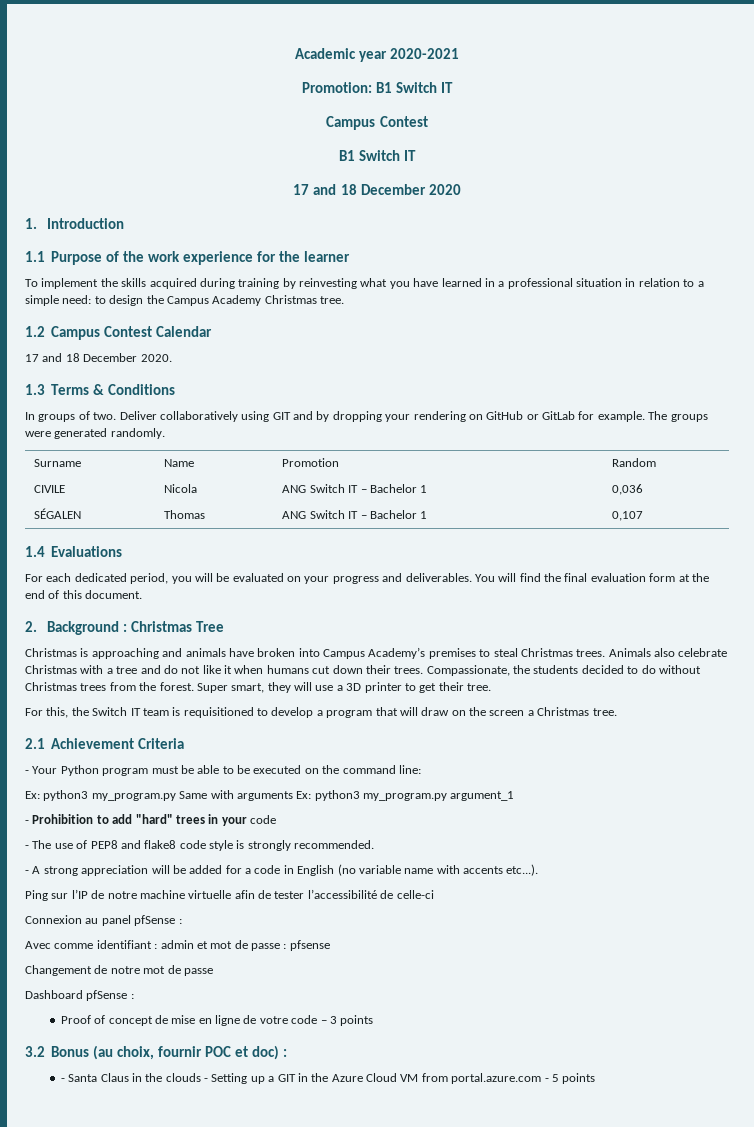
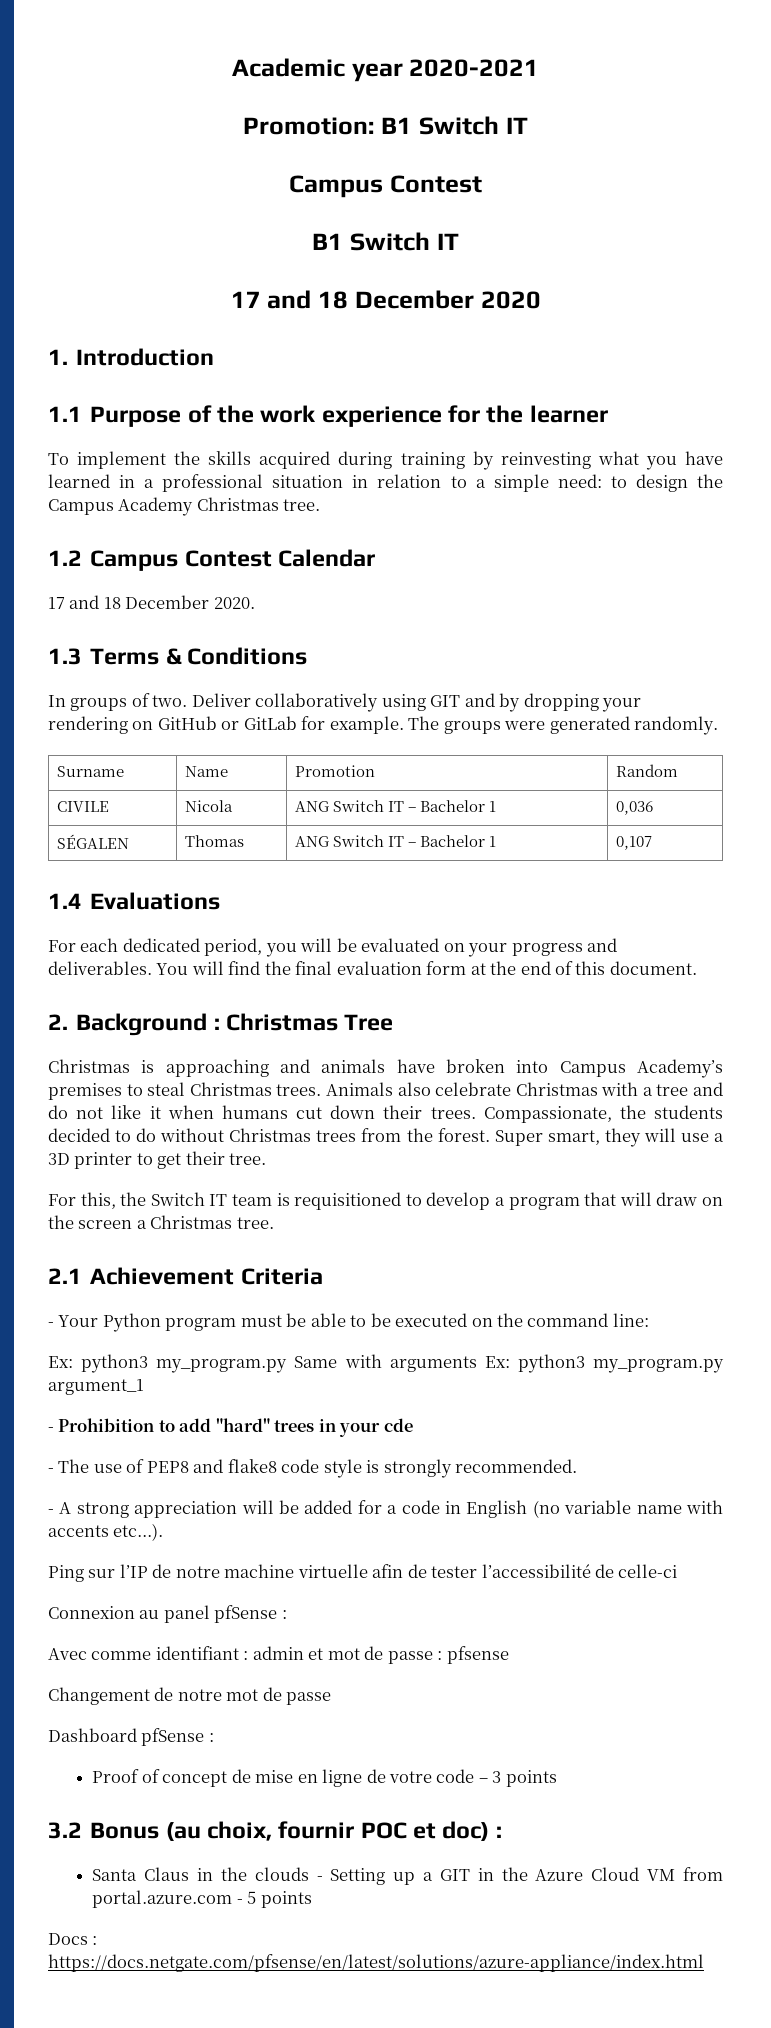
[250,815,276,824] code -> [383,1418,413,1432] cde
[60,1078,65,1082] - -> (502, 1832) none
(596, 1078) none -> [48,1933,98,1945] [48,1954,704,1972] // Docs : https://docs.netgate.com/pfsense/en/latest/solutions/azure-appliance/index.html

